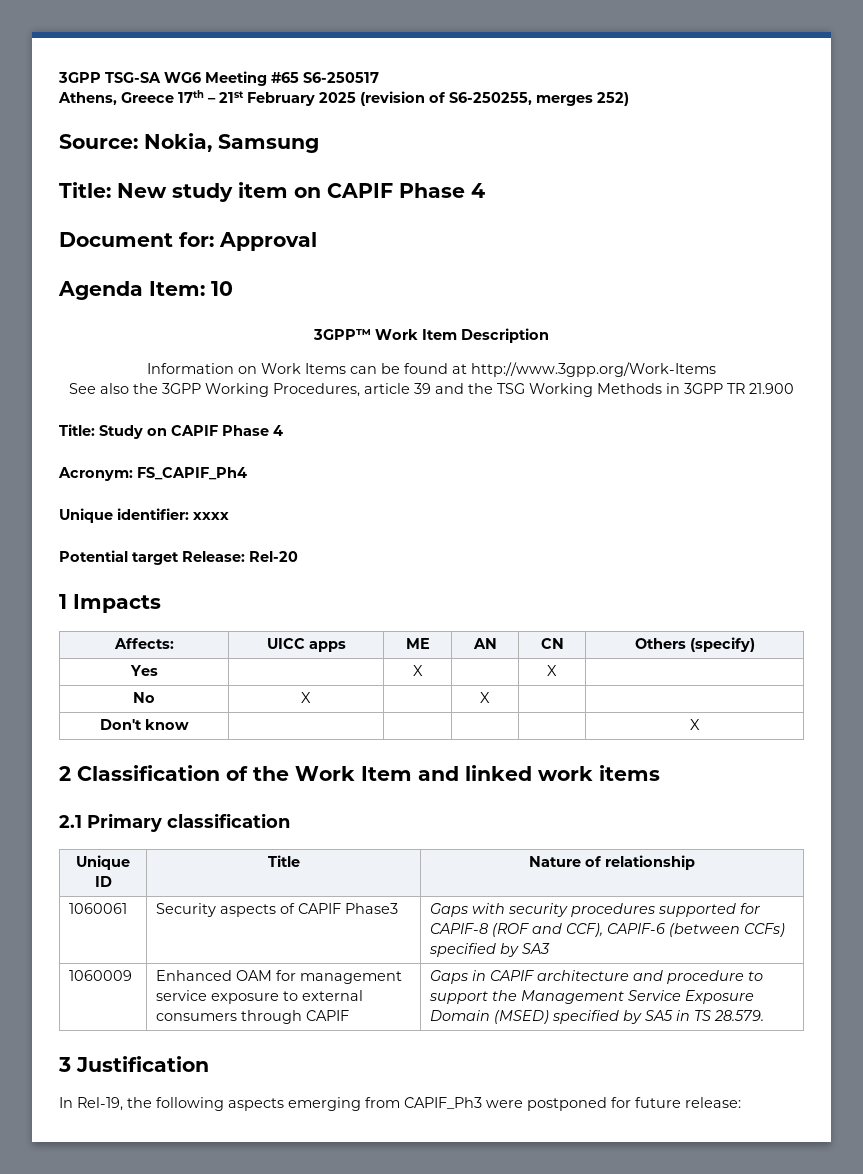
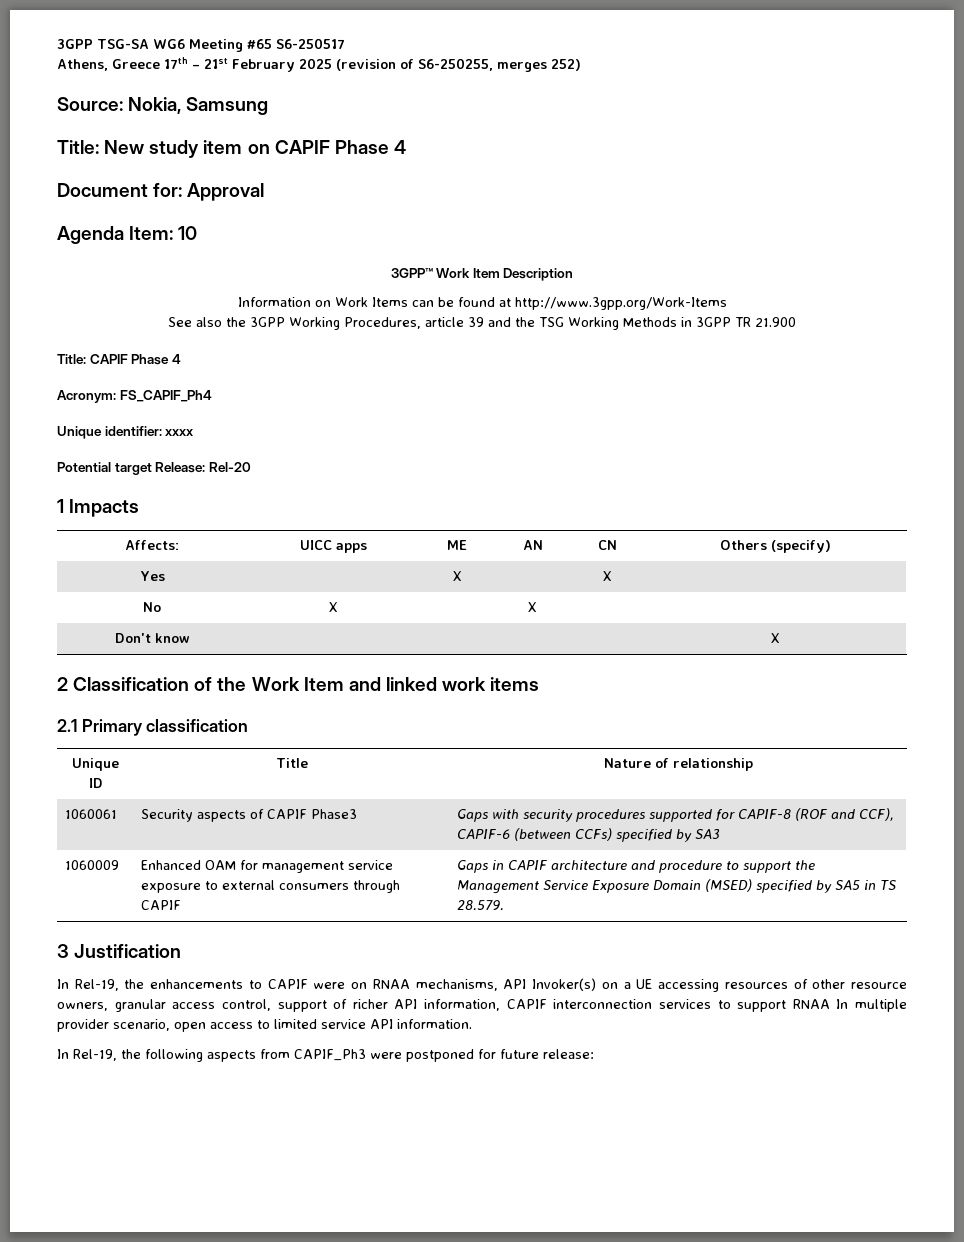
[99,425,167,439] Study on -> (86, 359) none
(209, 1064) none -> [57,978,907,992] [57,999,907,1012] [57,1019,472,1032] // In Rel-19, the enhancements to CAPIF were on RNAA mechanisms, API Invoker(s) on a UE accessing resources of other resource owners, granular access control, support of richer API information, CAPIF interconnection services to support RNAA In multiple provider scenario, open access to limited service API information.
[288,1097,361,1111] emerging -> (256, 1056) none

